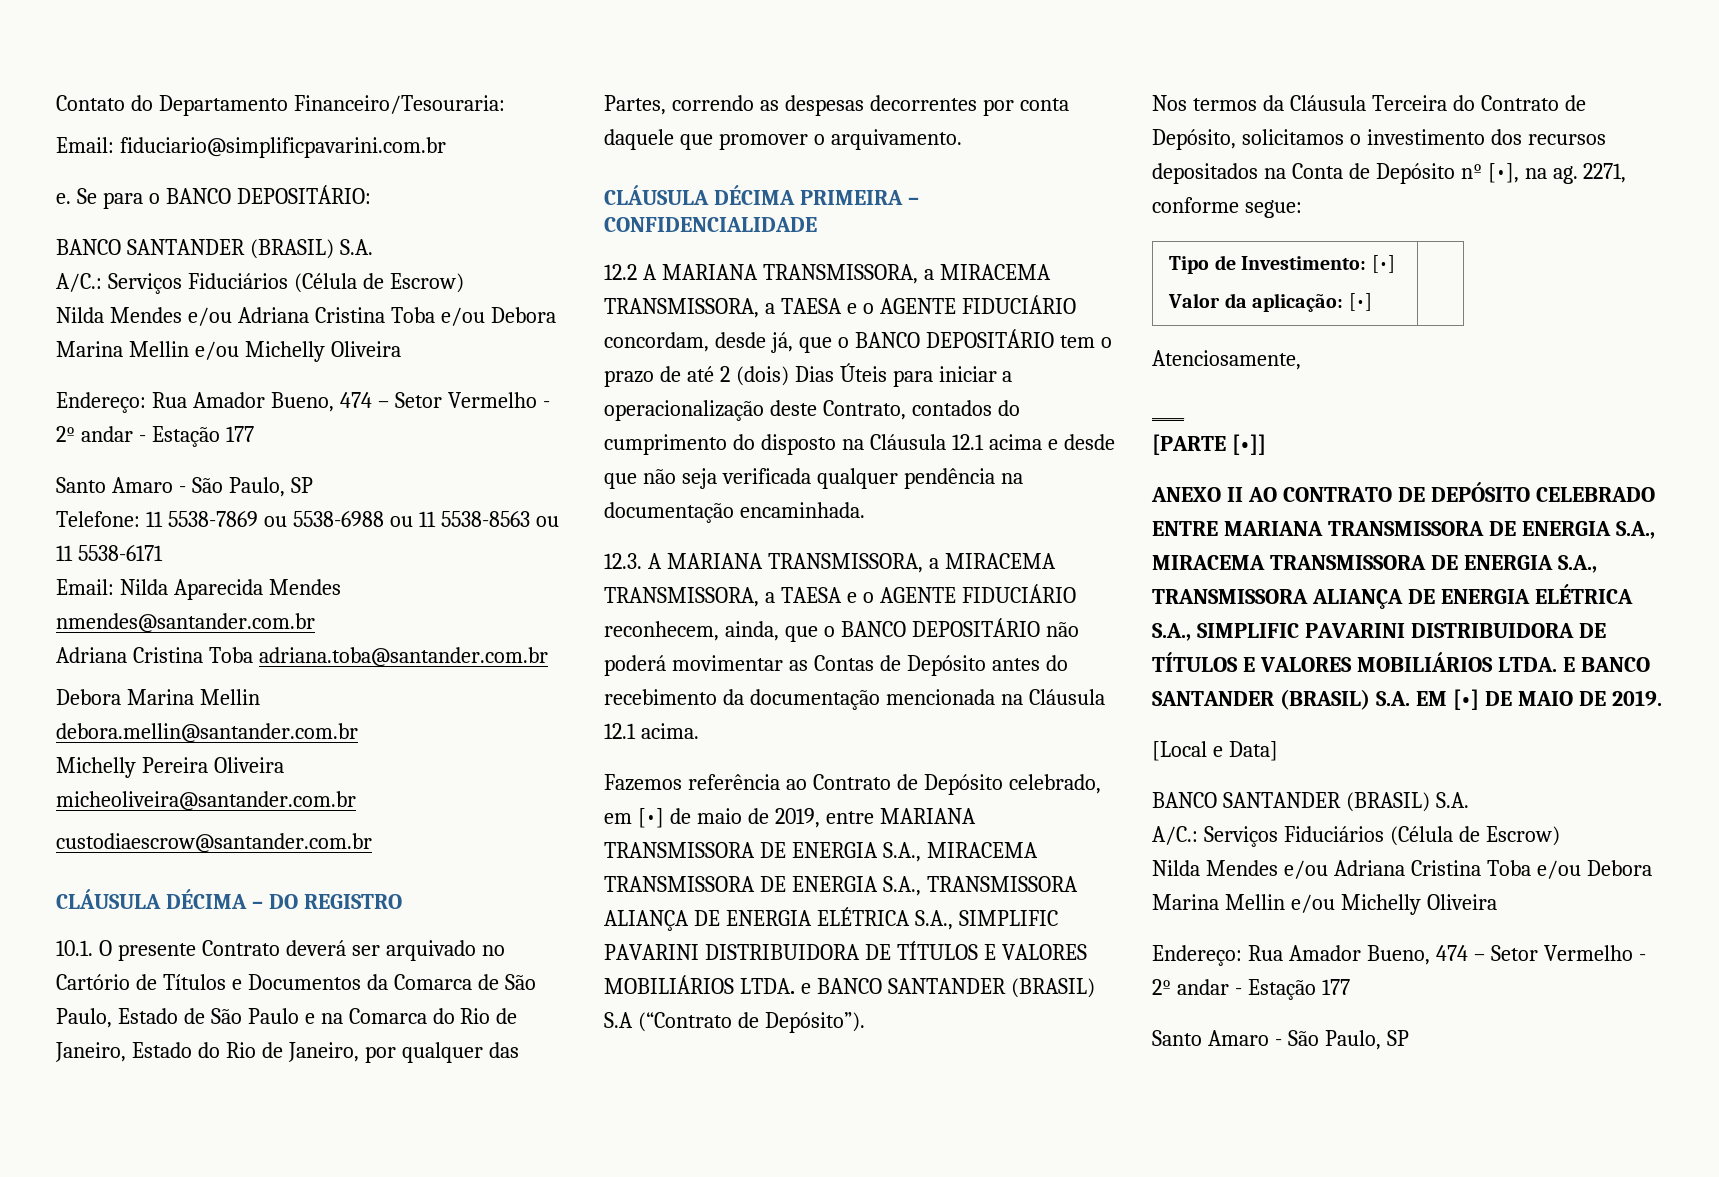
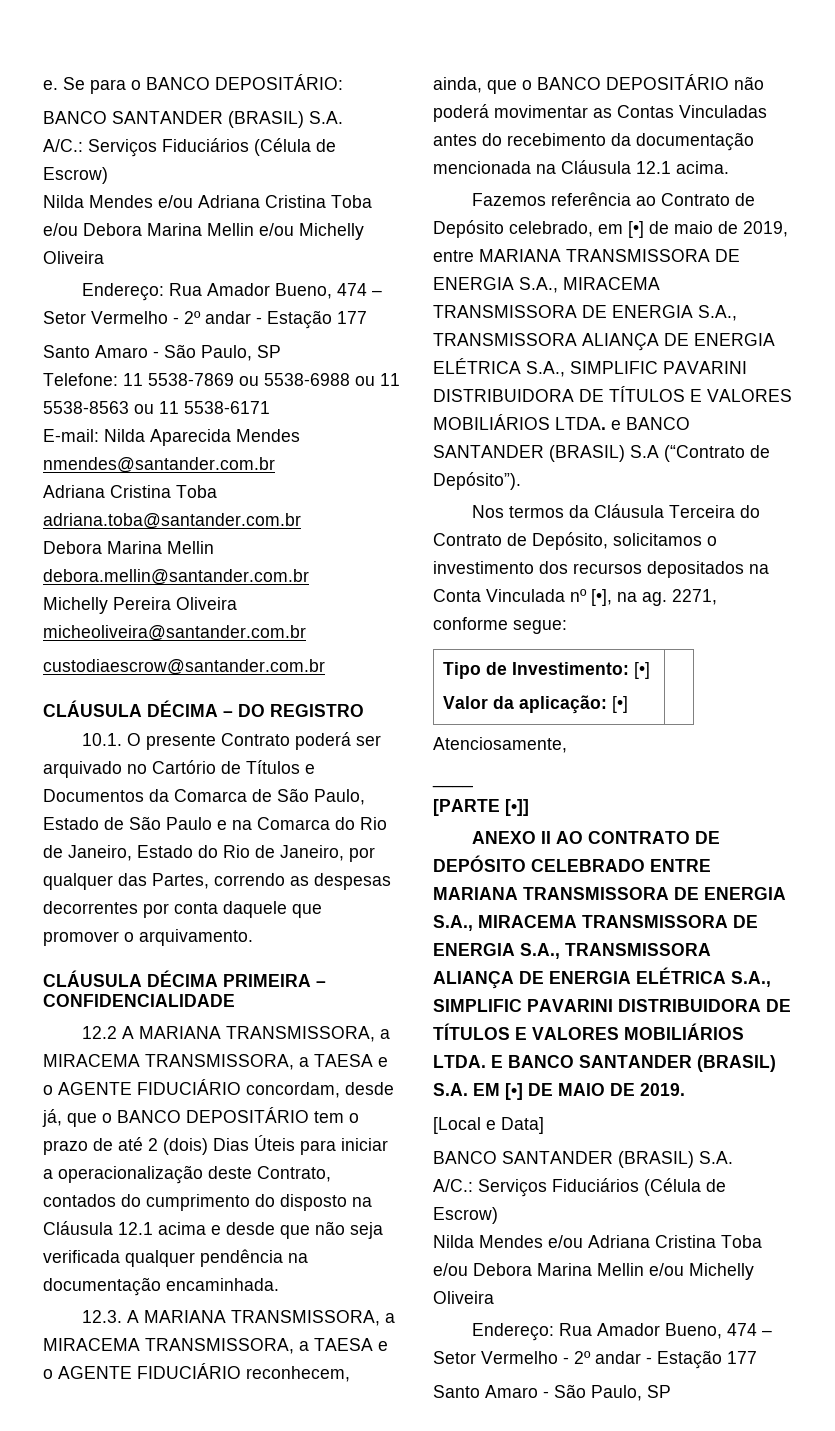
[56,95,505,116] [56,137,446,158] Contato do Departamento Financeiro/Tesouraria: // Email: fiduciario@simplificpavarini.com.br // -> (43, 85) none
[56,579,114,595] Email: -> [43,429,99,442] E-mail:
[285,940,346,956] deverá -> [294,732,351,750] poderá
[879,655,986,676] de Depósito -> [679,105,767,118] Vinculadas
[1348,163,1455,184] de Depósito -> [486,589,565,602] Vinculada

